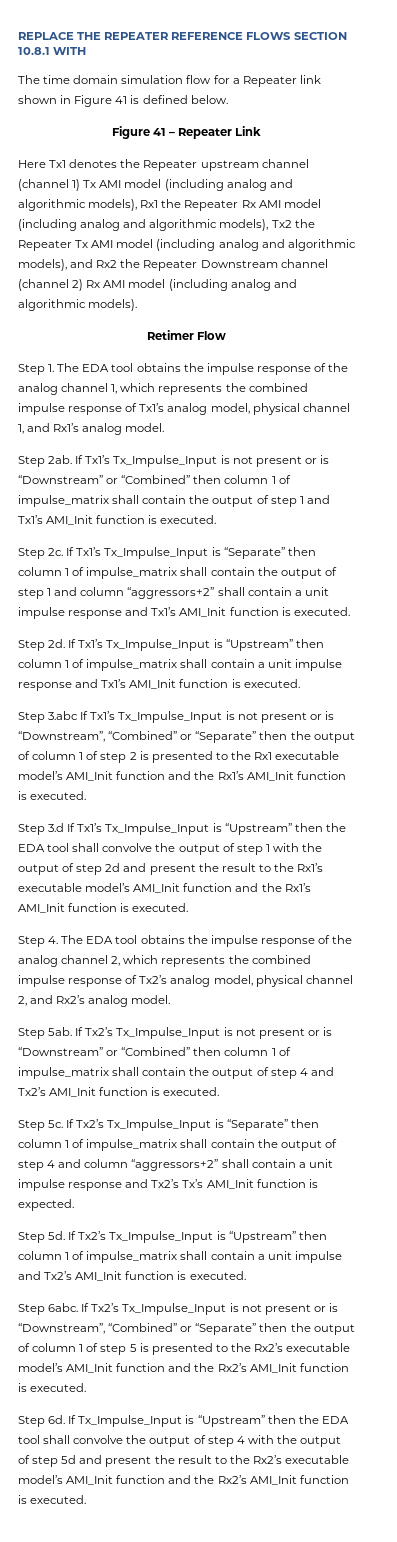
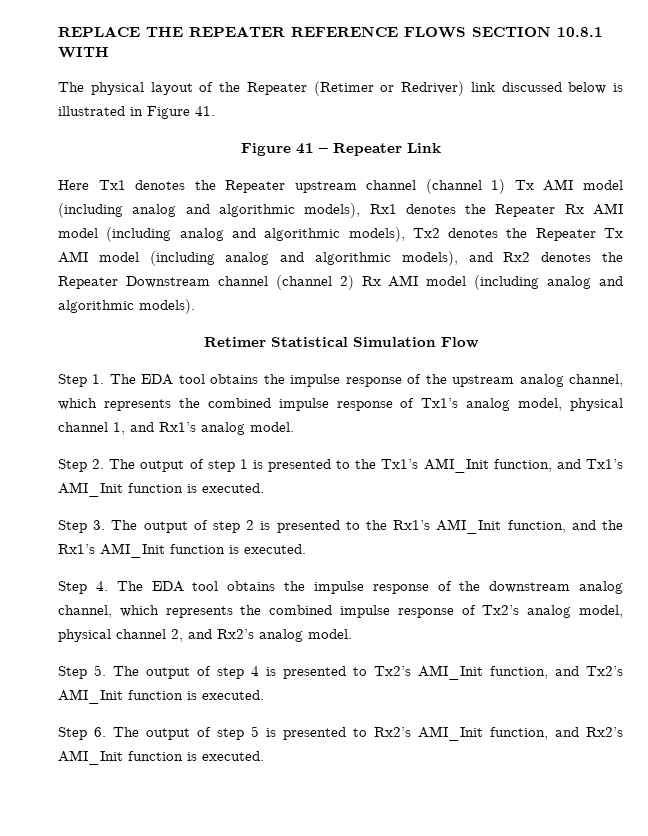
[43,75,321,87] [18,95,228,107] time domain simulation flow for a Repeater link shown in Figure 41 is defined below. -> [90,81,623,96] [58,106,215,119] physical layout of the Repeater (Retimer or Redriver) link discussed below is illustrated in Figure 41.
(159, 204) none -> [405,204,456,214] denotes
(292, 224) none -> [448,228,499,238] denotes
(118, 264) none -> [541,252,592,262] denotes
(194, 335) none -> [270,337,436,347] Statistical Simulation
[18,383,118,395] analog channel 1, -> [452,374,623,387] upstream analog channel,
[48,455,329,467] [18,475,291,484] [18,495,330,507] [18,515,217,525] [18,547,316,559] [18,567,337,579] [18,587,329,599] [18,607,350,619] [18,639,324,651] [18,659,342,671] [18,679,300,691] [18,711,334,723] [18,731,355,743] [18,751,84,760] 2ab. If Tx1’s Tx_Impulse_Input is not present or is “Downstream” or “Combined” then column 1 of impulse_matrix shall contain the output of step 1 and Tx1’s AMI_Init function is executed. // Step 2c. If Tx1’s Tx_Impulse_Input is “Separate” then column 1 of impulse_matrix shall contain the output of step 1 and column “aggressors+2” shall contain a unit impulse response and Tx1’s AMI_Init function is executed. // Step 2d. If Tx1’s Tx_Impulse_Input is “Upstream” then column 1 of impulse_matrix shall contain a unit impulse response and Tx1’s AMI_Init function is executed. // Step 3.abc If Tx1’s Tx_Impulse_Input is not present or is “Downstream”, “Combined” or “Separate” then the output of column 1 -> [92,458,623,473] [58,482,264,497] [58,520,188,533] 2. The output of step 1 is presented to the Tx1’s AMI_Init function, and Tx1’s AMI_Init function is executed. // Step 3. The output
[254,751,340,760] [18,771,346,781] [18,791,87,800] [18,823,346,835] [18,843,323,855] [18,863,324,875] [18,883,233,893] Rx1 executable model’s AMI_Init function and the Rx1’s AMI_Init function is executed. // Step 3.d If Tx1’s Tx_Impulse_Input is “Upstream” then the EDA tool shall convolve the output of step 1 with the output of step 2d and present the result to the Rx1’s executable model’s AMI_Init function -> [393,519,566,534] Rx1’s AMI_Init function,
[18,955,121,967] analog channel 2, -> [489,581,623,594] [58,605,112,618] downstream analog channel,
[48,1027,332,1039] [18,1047,291,1056] [18,1067,334,1079] [18,1087,220,1097] [18,1119,319,1131] [18,1139,337,1151] [18,1159,333,1171] [18,1179,318,1191] [18,1199,74,1211] [18,1231,327,1243] [18,1251,342,1263] [18,1271,246,1281] [18,1303,338,1315] [18,1323,355,1335] [18,1343,351,1355] [18,1363,349,1373] [18,1383,87,1392] [18,1415,349,1427] [18,1435,342,1447] [18,1455,350,1467] [18,1475,349,1485] [18,1495,87,1504] 5ab. If Tx2’s Tx_Impulse_Input is not present or is “Downstream” or “Combined” then column 1 of impulse_matrix shall contain the output of step 4 and Tx2’s AMI_Init function is executed. // Step 5c. If Tx2’s Tx_Impulse_Input is “Separate” then column 1 of impulse_matrix shall contain the output of step 4 and column “aggressors+2” shall contain a unit impulse response and Tx2’s Tx’s AMI_Init function is expected. // Step 5d. If Tx2’s Tx_Impulse_Input is “Upstream” then column 1 of impulse_matrix shall contain a unit impulse and Tx2’s AMI_Init function is executed. // Step 6abc. If Tx2’s Tx_Impulse_Input is not present or is “Downstream”, “Combined” or “Separate” then the output of column 1 of step 5 is presented to the Rx2’s executable model’s AMI_Init function and the Rx2’s AMI_Init function is executed. // Step 6d. If Tx_Impulse_Input is “Upstream” then the EDA tool shall convolve the output of step 4 with the output of step 5d and present the result to the Rx2’s executable model’s AMI_Init function and the Rx2’s AMI_Init function is executed. -> [94,665,623,680] [58,689,264,704] [58,726,623,741] [58,750,264,765] 5. The output of step 4 is presented to Tx2’s AMI_Init function, and Tx2’s AMI_Init function is executed. // Step 6. The output of step 5 is presented to Rx2’s AMI_Init function, and Rx2’s AMI_Init function is executed.

